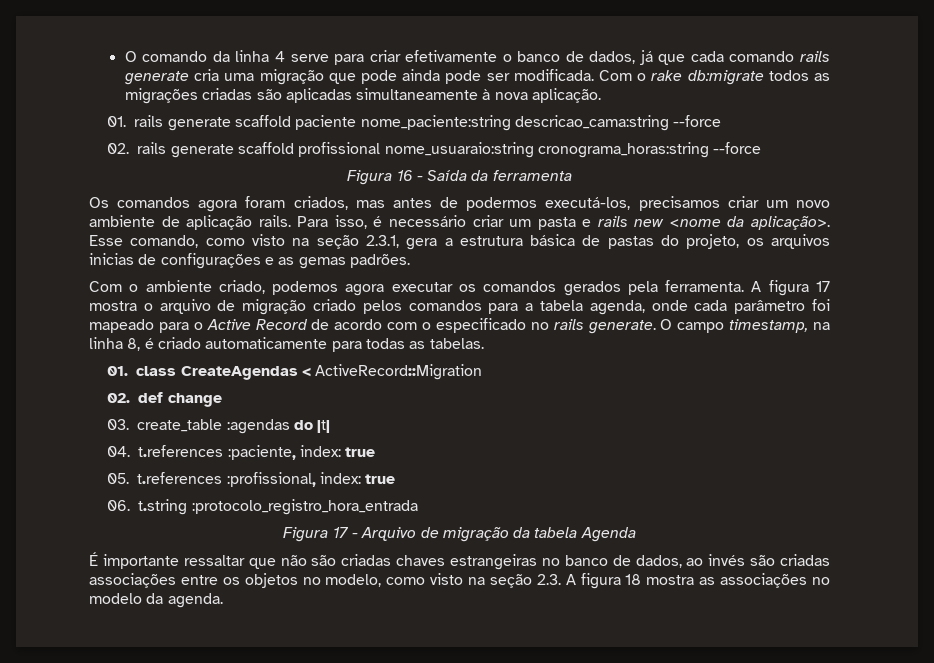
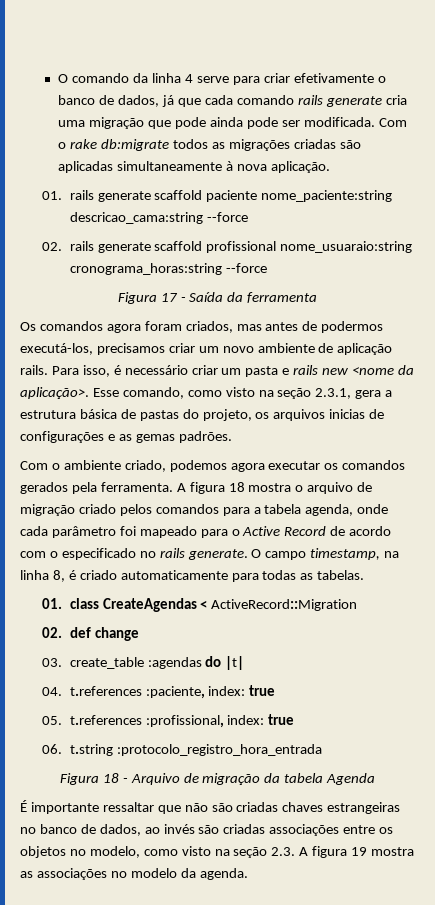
[396,170,413,181] 16 -> [160,293,178,302] 17
[816,281,831,292] 17 -> [228,482,245,492] 18
[332,527,349,538] 17 -> [102,773,119,783] 18
[625,574,642,585] 18 -> [351,847,368,856] 19

